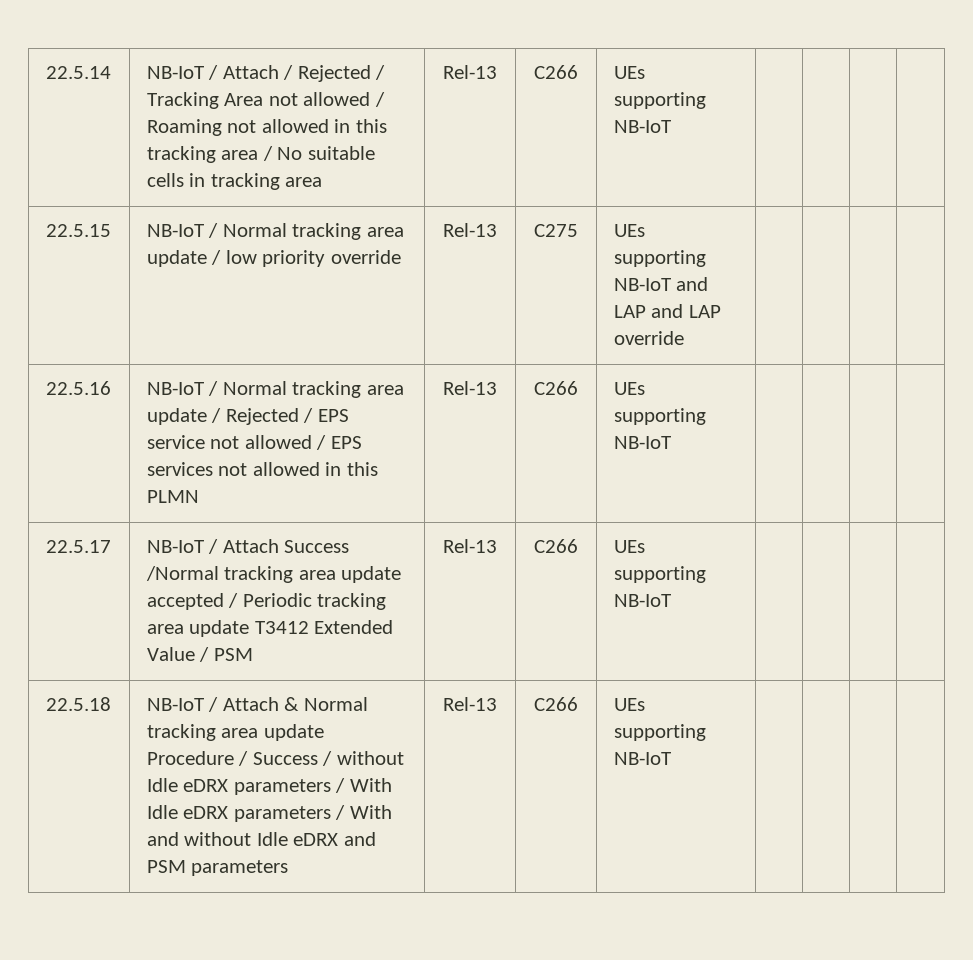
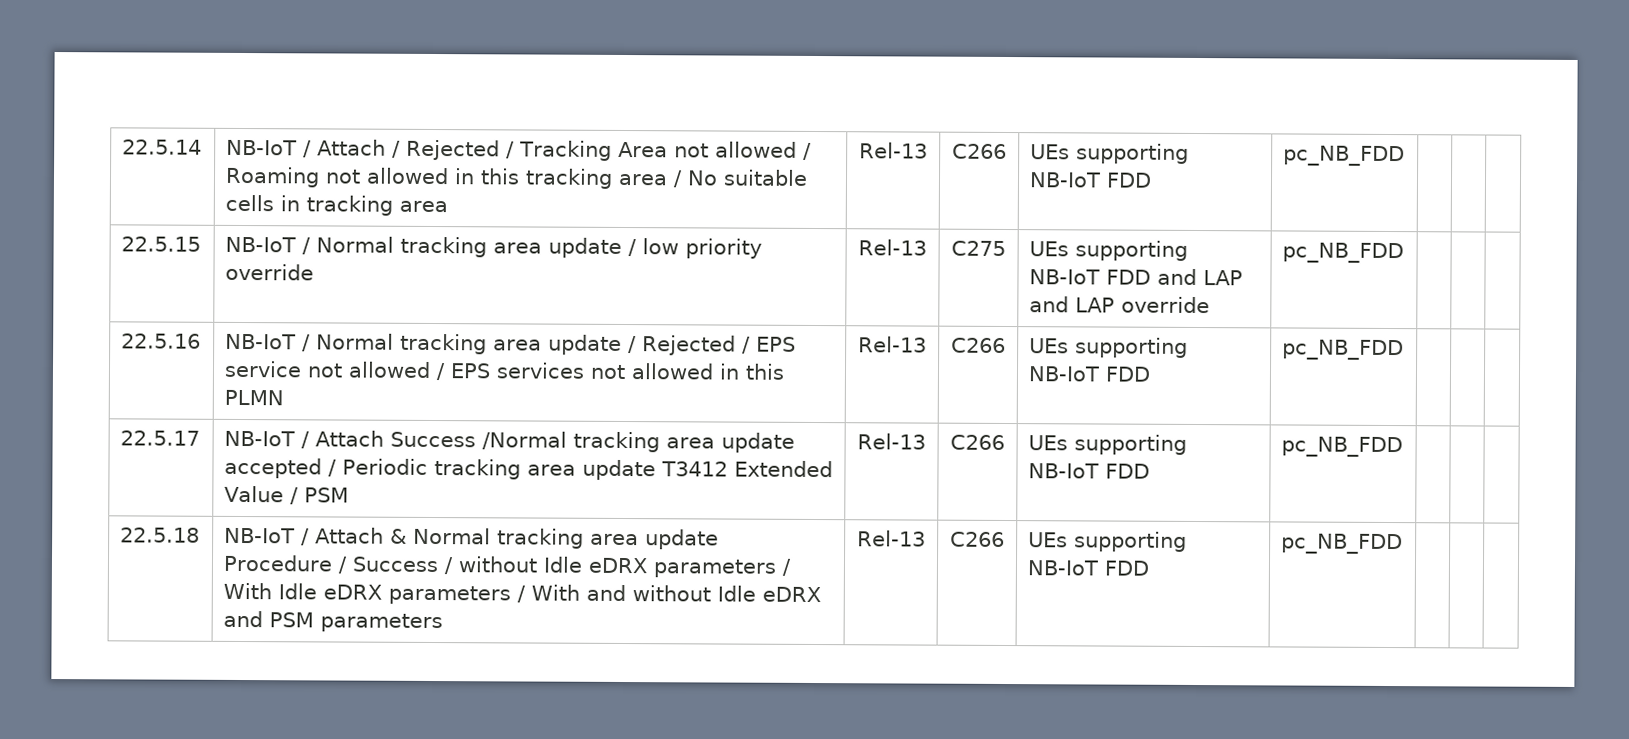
(671, 126) | -> [1106,172,1153,188] [1283,145,1406,167] FDD | pc_NB_FDD
(671, 284) none -> [1106,269,1152,285] FDD
(684, 338) none -> [1282,242,1405,264] pc_NB_FDD
(671, 442) | -> [1105,366,1152,382] [1282,339,1405,361] FDD | pc_NB_FDD
(671, 600) | -> [1105,463,1151,479] [1281,436,1404,458] FDD | pc_NB_FDD
(671, 758) | -> [1104,560,1151,576] [1281,533,1404,555] FDD | pc_NB_FDD

